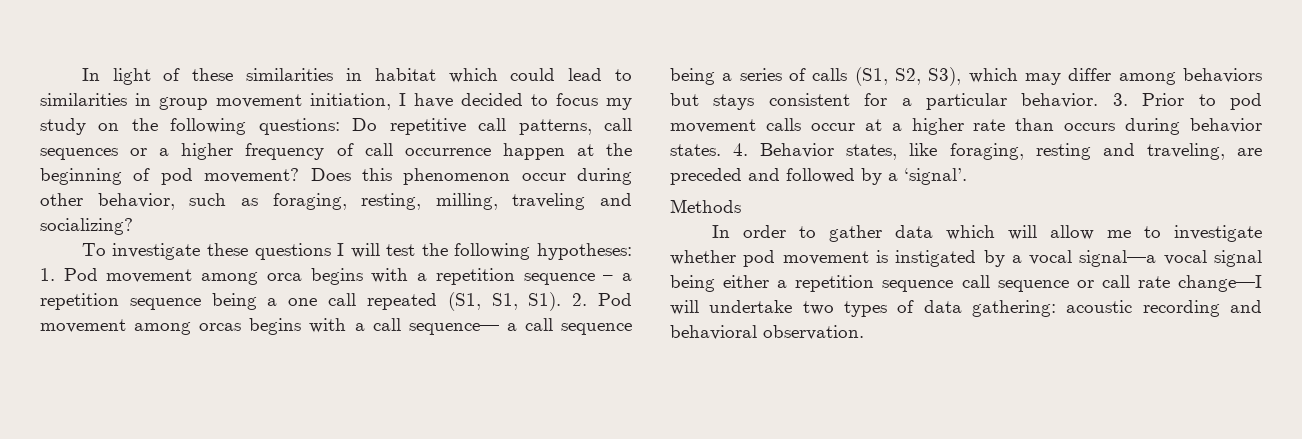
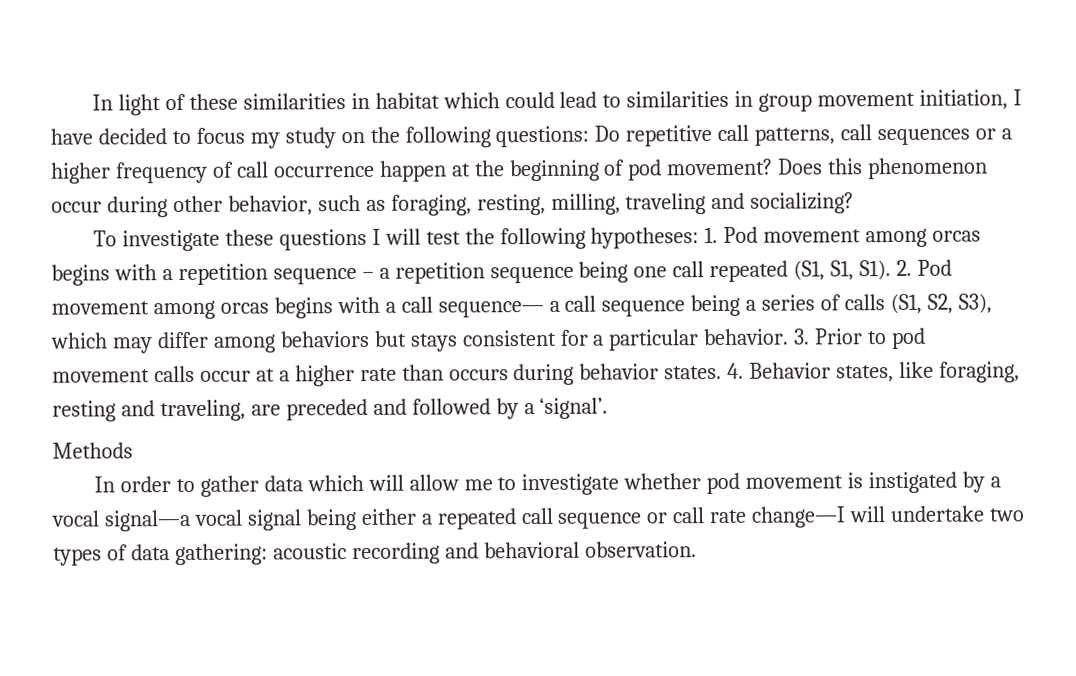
[266,273,302,281] orca -> [932,230,982,242] orcas
[267,298,278,306] a -> (629, 272) none
[795,275,954,292] repetition sequence -> [436,508,517,530] repeated

